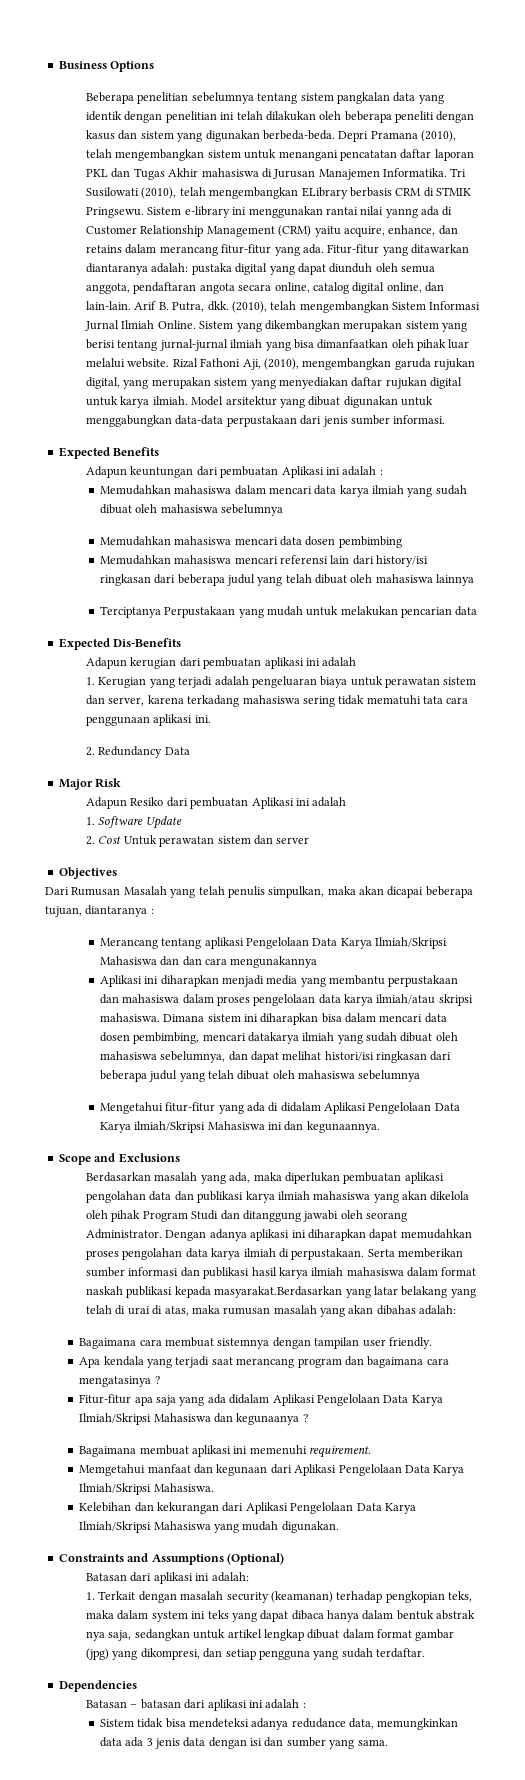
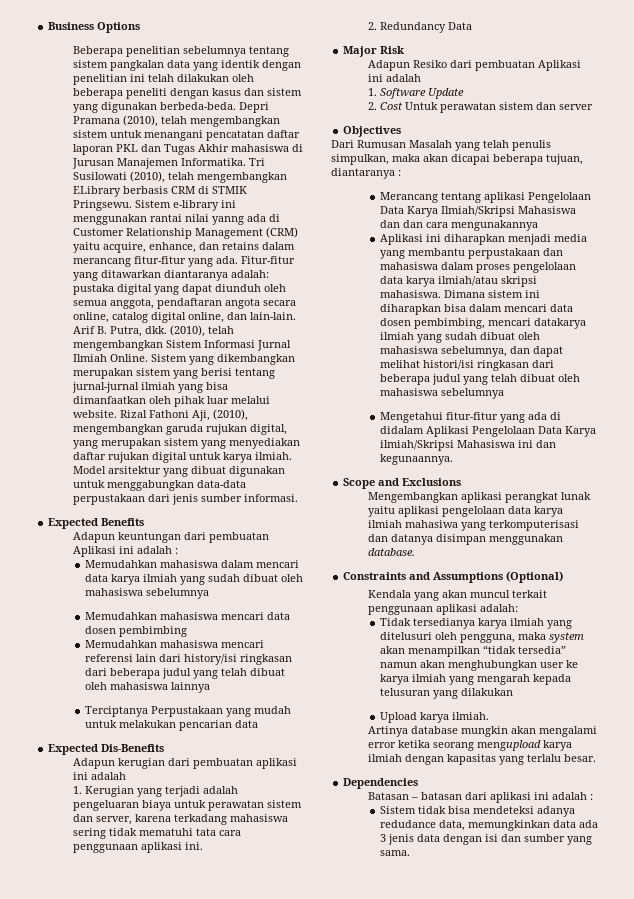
[86,1172,444,1184] [86,1191,470,1203] [86,1210,408,1222] [86,1229,472,1241] [86,1248,464,1260] [86,1267,477,1279] [86,1286,476,1298] [86,1305,457,1317] [79,1337,432,1349] [79,1356,449,1368] [79,1376,160,1387] [79,1394,443,1406] [79,1413,308,1425] [79,1445,372,1458] [79,1464,465,1476] [79,1483,214,1495] [79,1502,416,1514] [79,1521,339,1533] [58,1553,284,1565] [86,1572,249,1584] [86,1591,473,1603] [86,1610,476,1622] [86,1629,455,1641] [86,1648,426,1660] Berdasarkan masalah yang ada, maka diperlukan pembuatan aplikasi pengolahan data dan publikasi karya ilmiah mahasiswa yang akan dikelola oleh pihak Program Studi dan ditanggung jawabi oleh seorang Administrator. Dengan adanya aplikasi ini diharapkan dapat memudahkan proses pengolahan data karya ilmiah di perpustakaan. Serta memberikan sumber informasi dan publikasi hasil karya ilmiah mahasiswa dalam format naskah publikasi kepada masyarakat.Berdasarkan yang latar belakang yang telah di urai di atas, maka rumusan masalah yang akan dibahas adalah: // Bagaimana cara membuat sistemnya dengan tampilan user friendly. // Apa kendala yang terjadi saat merancang program dan bagaimana cara mengatasinya ? // Fitur-fitur apa saja yang ada didalam Aplikasi Pengelolaan Data Karya Ilmiah/Skripsi Mahasiswa dan kegunaanya ? // Bagaimana membuat aplikasi ini memenuhi requirement. // Memgetahui manfaat dan kegunaan dari Aplikasi Pengelolaan Data Karya Ilmiah/Skripsi Mahasiswa. // Kelebihan dan kekurangan dari Aplikasi Pengelolaan Data Karya Ilmiah/Skripsi Mahasiswa yang mudah digunakan. // Constraints and Assumptions (Optional) // Batasan dari aplikasi ini adalah: // 1. Terkait dengan masalah security (keamanan) terhadap pengkopian teks, maka dalam system ini teks yang dapat dibaca hanya dalam bentuk abstrak nya saja, sedangkan untuk artikel lengkap dibuat dalam format gambar (jpg) yang dikompresi, dan setiap pengguna yang sudah terdaftar. -> [367,492,591,503] [367,506,563,517] [367,520,579,531] [367,534,563,545] [367,548,415,556] [343,571,564,583] [367,590,547,601] [367,604,518,615] [379,618,572,629] [379,632,584,643] [379,645,566,657] [379,660,578,671] [379,674,571,685] [379,688,513,699] [379,712,489,723] [367,726,597,737] [367,740,572,751] [367,754,596,765] Mengembangkan aplikasi perangkat lunak yaitu aplikasi pengelolaan data karya ilmiah mahasiwa yang terkomputerisasi dan datanya disimpan menggunakan database. // Constraints and Assumptions (Optional) // Kendala yang akan muncul terkait penggunaan aplikasi adalah: // Tidak tersedianya karya ilmiah yang ditelusuri oleh pengguna, maka system akan menampilkan “tidak tersedia” namun akan menghubungkan user ke karya ilmiah yang mengarah kepada telusuran yang dilakukan // Upload karya ilmiah. // Artinya database mungkin akan mengalami error ketika seorang mengupload karya ilmiah dengan kapasitas yang terlalu besar.

